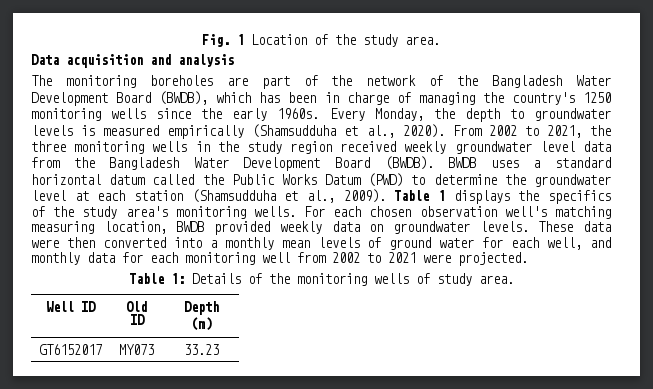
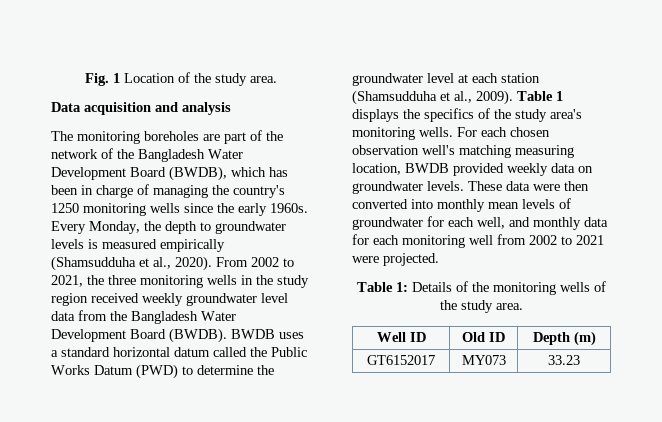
[209,240,217,248] a -> (433, 204) none
[389,237,475,250] ground water -> [352,217,423,230] groundwater
(430, 278) none -> [440,300,457,310] the

